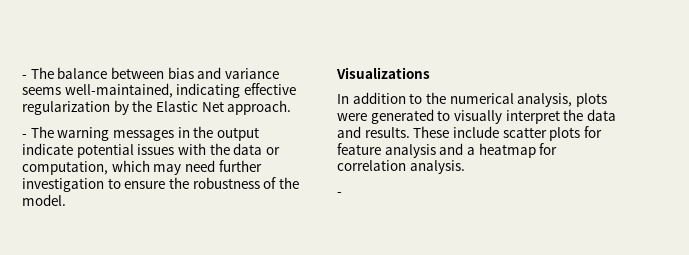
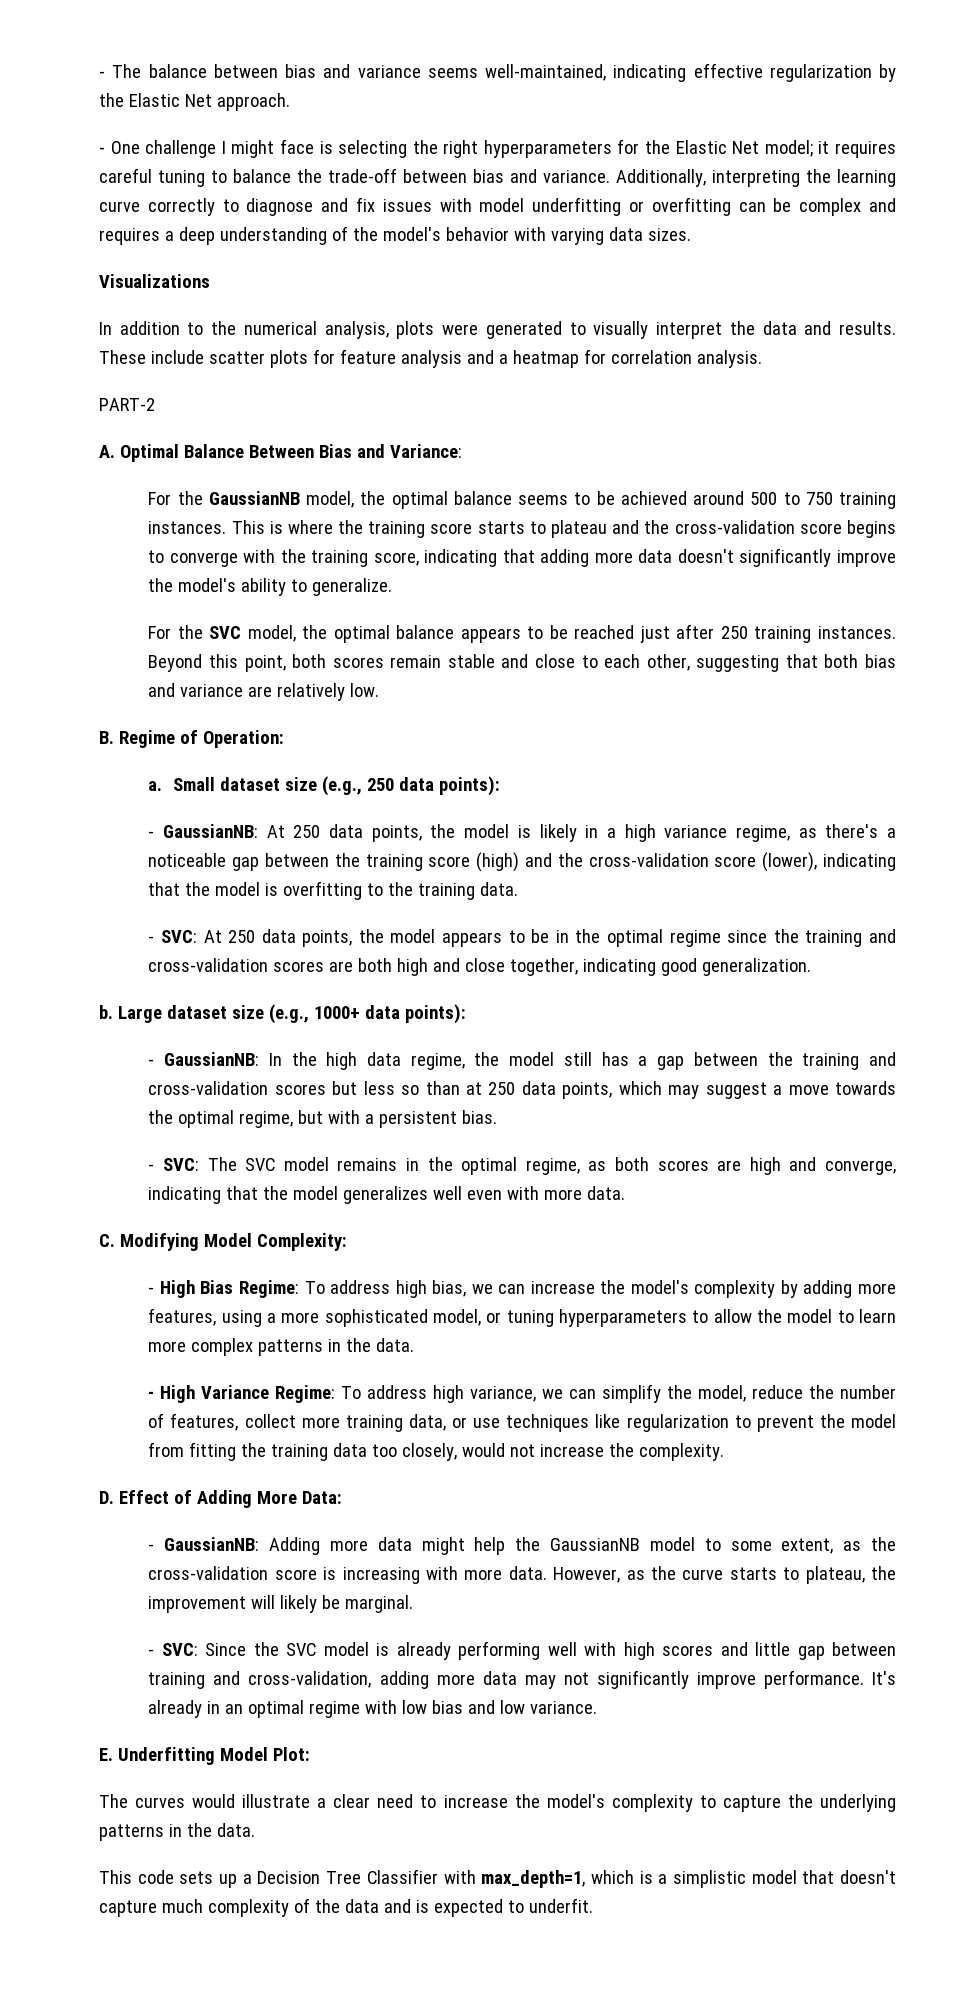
[30,126,259,141] [22,143,280,158] [22,160,262,175] [22,177,299,192] [22,194,66,206] The warning messages in the output indicate potential issues with the data or computation, which may need further investigation to ensure the robustness of the model. -> [110,139,897,158] [99,168,896,187] [99,197,896,216] [99,226,691,245] One challenge I might face is selecting the right hyperparameters for the Elastic Net model; it requires careful tuning to balance the trade-off between bias and variance. Additionally, interpreting the learning curve correctly to diagnose and fix issues with model underfitting or overfitting can be complex and requires a deep understanding of the model's behavior with varying data sizes.
[337,192,342,196] - -> [99,398,155,411] [99,444,462,462] [148,491,897,509] [148,520,896,538] [148,548,896,567] [148,578,393,596] [148,624,896,643] [148,654,897,672] [148,683,380,701] [99,730,284,748] [148,776,500,796] [148,824,896,842] [148,852,897,872] [148,881,519,900] [148,929,896,947] [148,958,812,976] [99,1004,466,1024] [148,1052,897,1070] [148,1081,897,1099] [148,1110,498,1128] [148,1157,897,1175] [148,1186,626,1204] [99,1233,347,1251] [148,1280,897,1298] [148,1308,897,1327] [148,1338,415,1356] [148,1384,897,1403] [148,1413,896,1432] [148,1442,725,1461] [99,1490,342,1508] [148,1537,897,1555] [148,1566,897,1584] [148,1595,414,1613] [148,1641,897,1660] [148,1670,897,1689] [148,1700,598,1718] [99,1747,310,1765] [99,1794,897,1812] [99,1823,255,1841] [99,1869,896,1888] [99,1898,593,1917] PART-2 // A. Optimal Balance Between Bias and Variance: // For the GaussianNB model, the optimal balance seems to be achieved around 500 to 750 training instances. This is where the training score starts to plateau and the cross-validation score begins to converge with the training score, indicating that adding more data doesn't significantly improve the model's ability to generalize. // For the SVC model, the optimal balance appears to be reached just after 250 training instances. Beyond this point, both scores remain stable and close to each other, suggesting that both bias and variance are relatively low. // B. Regime of Operation: // a. Small dataset size (e.g., 250 data points): // - GaussianNB: At 250 data points, the model is likely in a high variance regime, as there's a noticeable gap between the training score (high) and the cross-validation score (lower), indicating that the model is overfitting to the training data. // - SVC: At 250 data points, the model appears to be in the optimal regime since the training and cross-validation scores are both high and close together, indicating good generalization. // b. Large dataset size (e.g., 1000+ data points): // - GaussianNB: In the high data regime, the model still has a gap between the training and cross-validation scores but less so than at 250 data points, which may suggest a move towards the optimal regime, but with a persistent bias. // - SVC: The SVC model remains in the optimal regime, as both scores are high and converge, indicating that the model generalizes well even with more data. // C. Modifying Model Complexity: // - High Bias Regime: To address high bias, we can increase the model's complexity by adding more features, using a more sophisticated model, or tuning hyperparameters to allow the model to learn more complex patterns in the data. // - High Variance Regime: To address high variance, we can simplify the model, reduce the number of features, collect more training data, or use techniques like regularization to prevent the model from fitting the training data too closely, would not increase the complexity. // D. Effect of Adding More Data: // - GaussianNB: Adding more data might help the GaussianNB model to some extent, as the cross-validation score is increasing with more data. However, as the curve starts to plateau, the improvement will likely be marginal. // - SVC: Since the SVC model is already performing well with high scores and little gap between training and cross-validation, adding more data may not significantly improve performance. It's already in an optimal regime with low bias and low variance. // E. Underfitting Model Plot: // The curves would illustrate a clear need to increase the model's complexity to capture the underlying patterns in the data. // This code sets up a Decision Tree Classifier with max_depth=1, which is a simplistic model that doesn't capture much complexity of the data and is expected to underfit.

